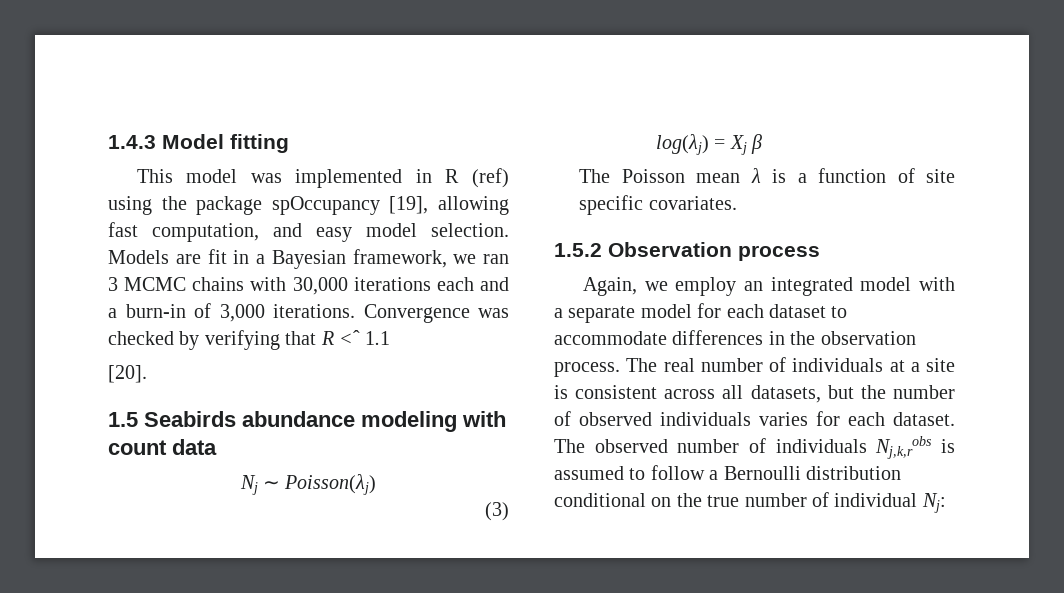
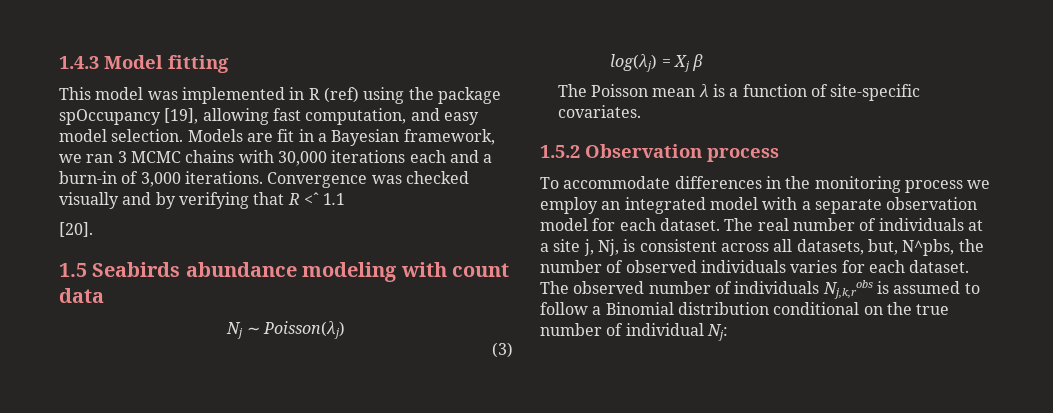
(174, 338) none -> [59,192,152,209] visually and
[926,169,955,183] [579,195,644,215] site specific -> [830,84,921,101] site-specific
[582,277,637,296] Again, -> [540,176,963,193] To accommodate differences in the monitoring process
(636, 314) none -> [886,197,978,210] observation
[769,304,848,318] [554,330,916,345] [554,362,620,377] dataset to accommodate differences in the observation process. -> [659,218,720,231] dataset.
(955, 365) none -> [583,239,619,256] j, Nj,
[827,385,854,399] but -> [867,239,955,256] but, N^pbs,
[723,466,801,480] Bernoulli -> [605,302,674,315] Binomial

